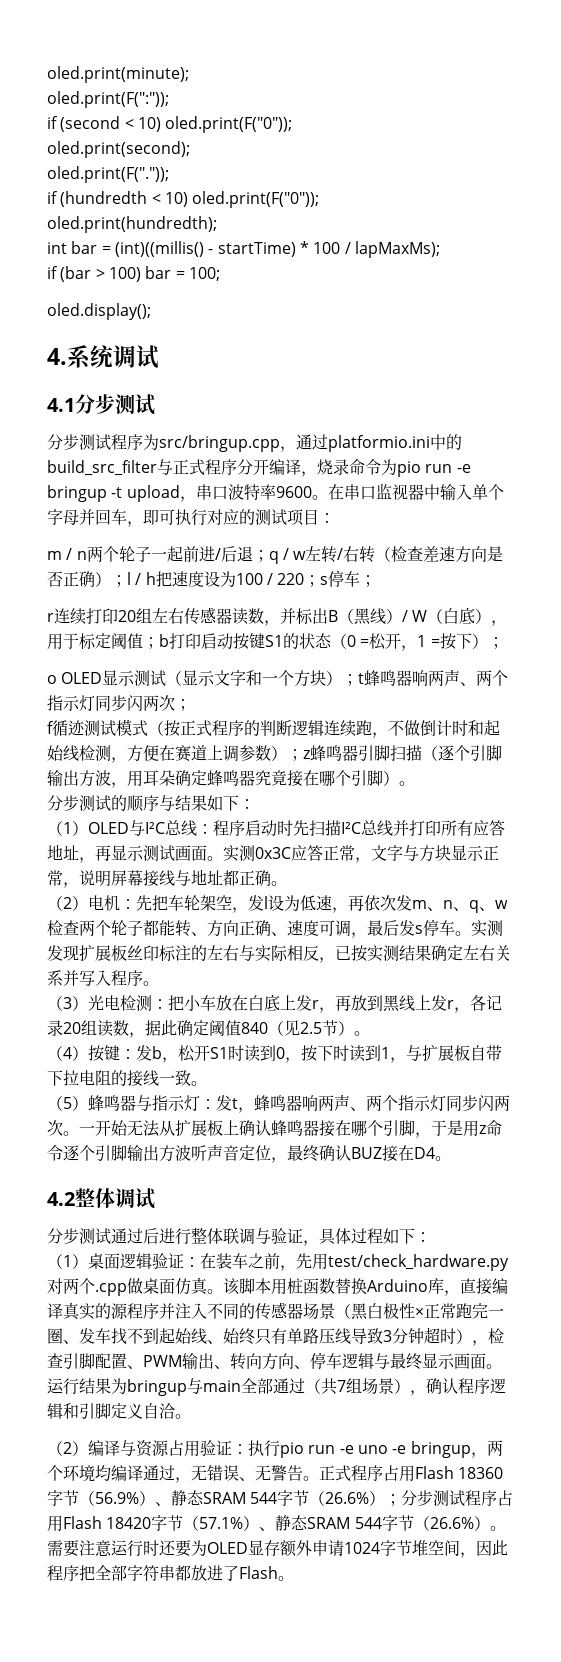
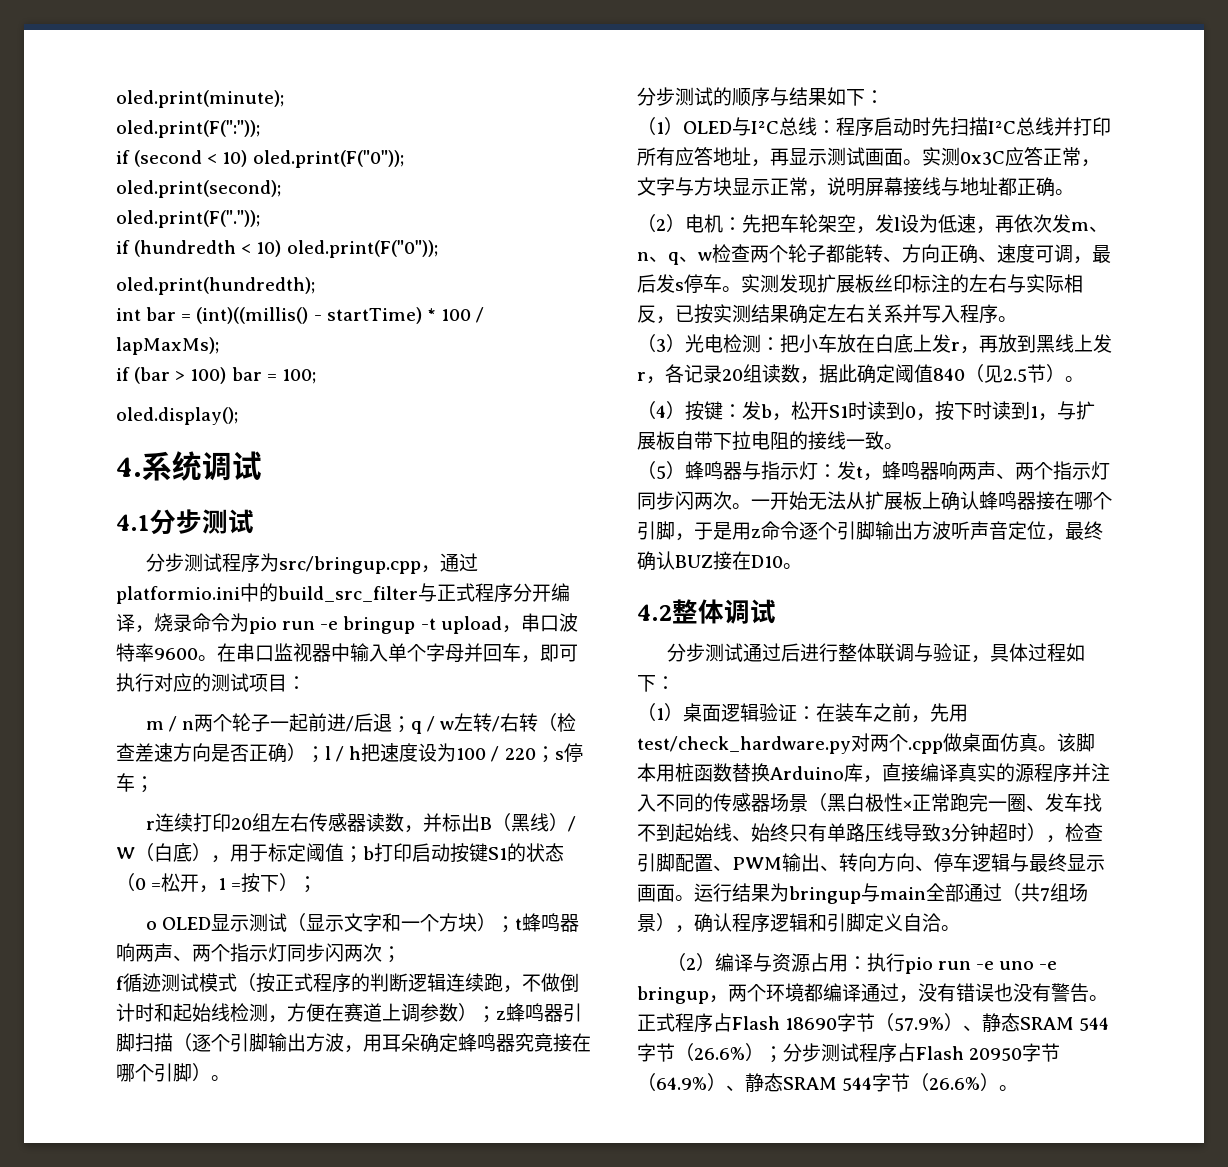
[414,1147,435,1159] D4 -> [751,555,783,568] D10
[200,1440,232,1456] 验证 -> (848, 963) none
[95,1465,111,1482] 均 -> [804,983,823,1002] 都
[191,1465,271,1481] 无错误、无 -> [918,983,1051,1002] 没有错误也没有
[399,1465,504,1482] [47,1490,139,1506] 用Flash 18360字节（56.9% -> [732,1013,945,1032] Flash 18690字节（57.9%
[47,1515,244,1532] 用Flash 18420字节（57.1% -> [916,1043,1061,1062] [637,1073,707,1092] Flash 20950字节（64.9%
[47,1540,508,1558] [47,1565,294,1581] 需要注意运行时还要为OLED显存额外申请1024字节堆空间，因此程序把全部字符串都放进了Flash。 -> (1019, 1088) none

